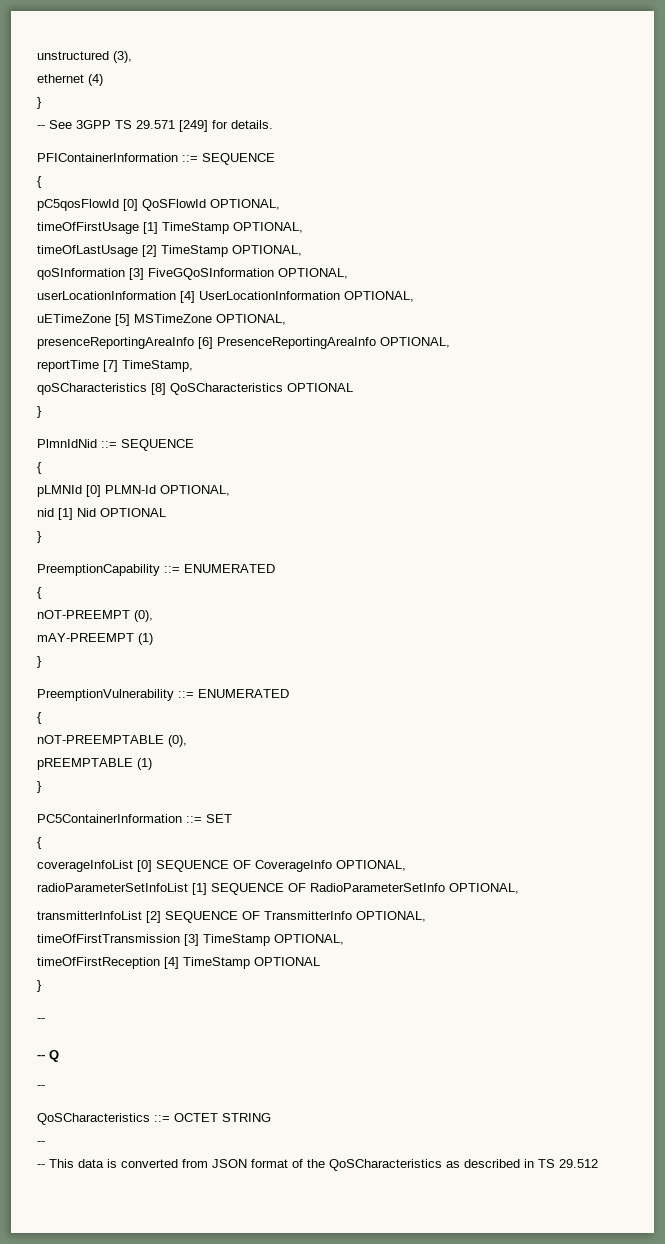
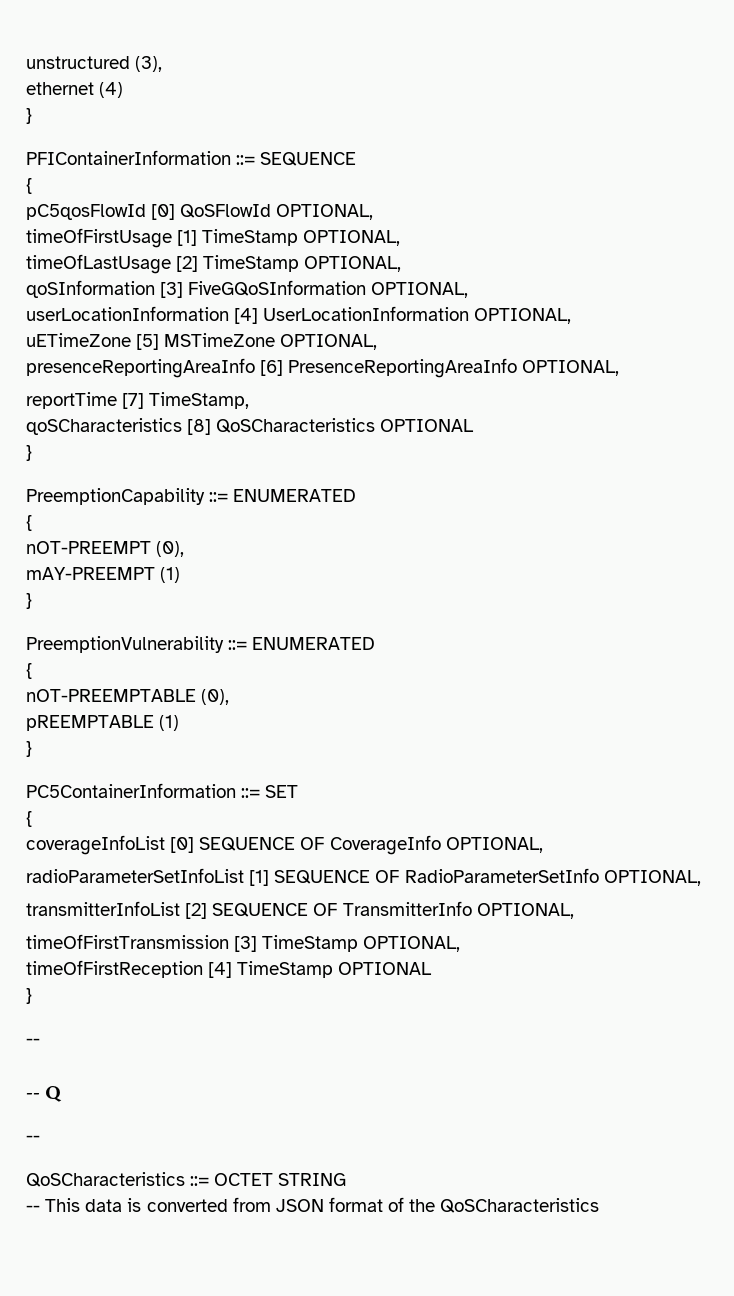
[37,120,273,132] // -- See 3GPP TS 29.571 [249] for details. -> (32, 116) none
[37,439,194,451] [37,462,42,474] [37,485,230,497] [37,508,166,520] [37,531,42,543] // PlmnIdNid ::= SEQUENCE // { // pLMNId [0] PLMN-Id OPTIONAL, // nid [1] Nid OPTIONAL // } -> (32, 453) none
[37,1164,45,1168] // -- -> (40, 1208) none
[446,1159,598,1168] as described in TS 29.512 -> (600, 1205) none

